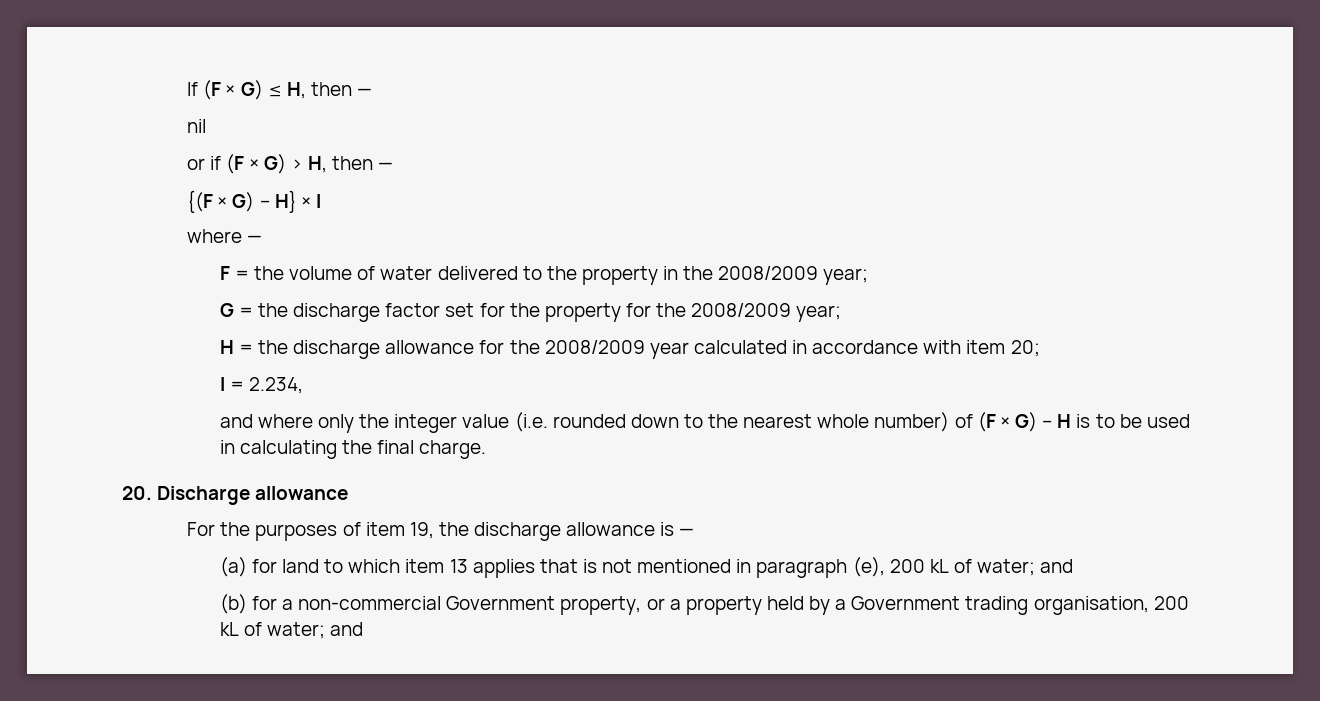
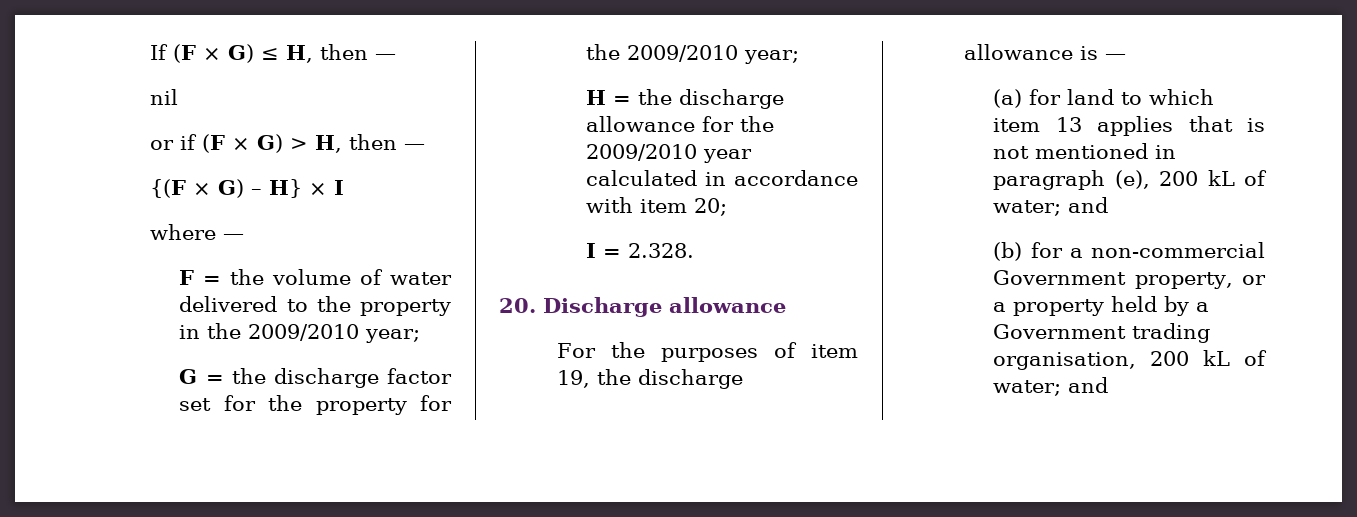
[718,266,819,280] 2008/2009 -> [248,324,360,341] 2009/2010
[691,303,792,317] 2008/2009 -> [627,45,739,62] 2009/2010
[544,340,645,354] 2008/2009 -> [586,144,698,161] 2009/2010
[249,377,304,394] [219,412,1190,433] [219,440,487,459] 2.234, // and where only the integer value (i.e. rounded down to the nearest whole number) of (F × G) – H is to be used in calculating the final charge. -> [628,243,695,258] 2.328.

